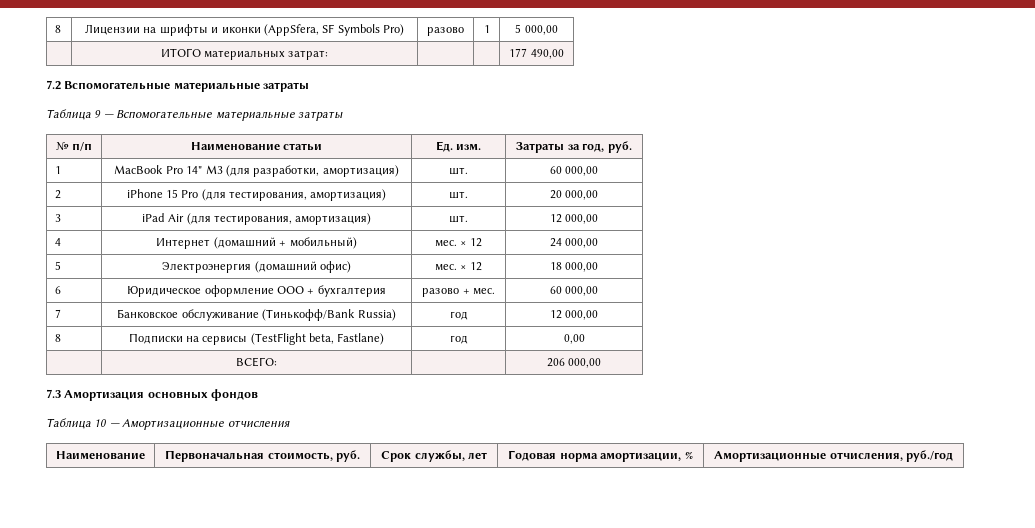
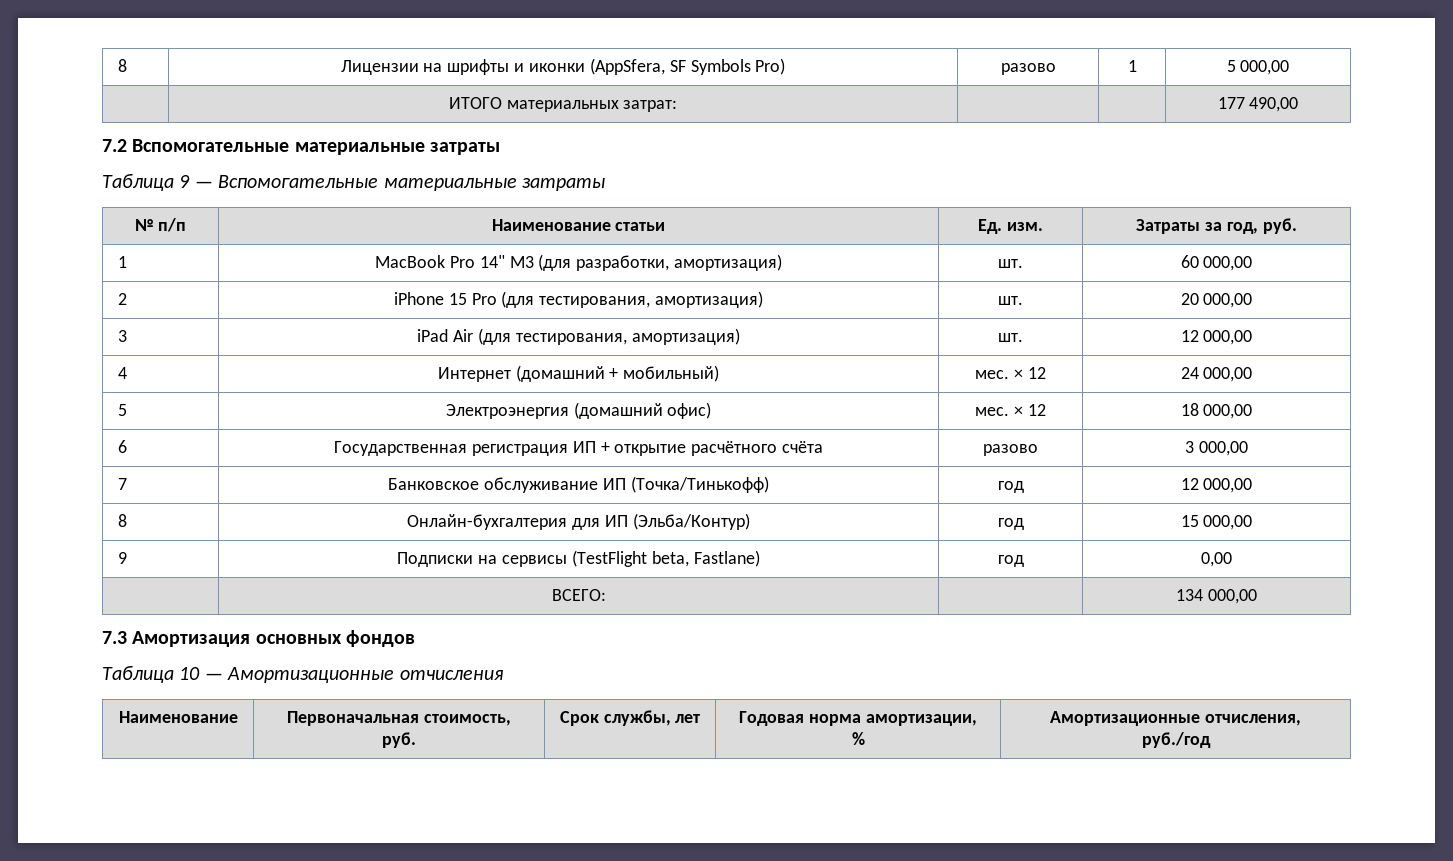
[127,285,386,297] [422,288,495,297] [549,286,562,294] Юридическое оформление ООО + бухгалтерия | разово + мес. | 60 -> [333,441,824,456] [983,444,1038,456] [1185,441,1195,453] Государственная регистрация ИП + открытие расчётного счёта | разово | 3
[262,309,396,321] (Тинькофф/Bank Russia) -> [602,476,769,493] ИП (Точка/Тинькофф)
(62, 338) none -> [407,513,750,530] [997,518,1024,530] [1180,515,1253,530] [117,552,127,564] | Онлайн-бухгалтерия для ИП (Эльба/Контур) | год | 15 000,00 // 9
[546,358,565,367] 206 -> [1176,589,1204,601] 134

